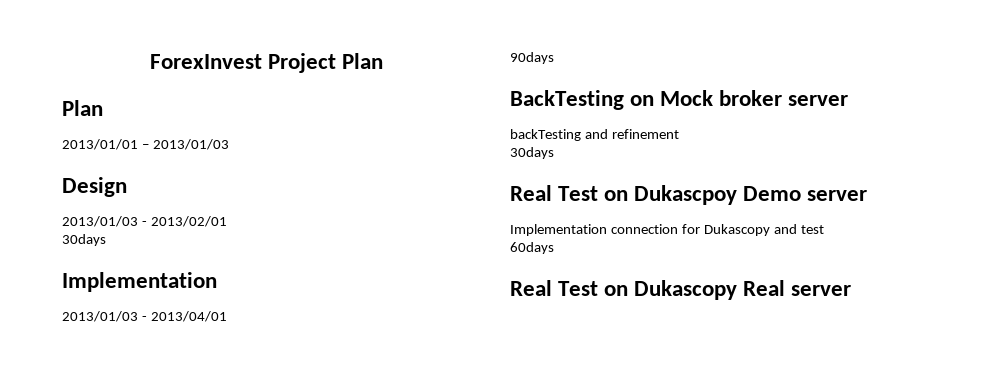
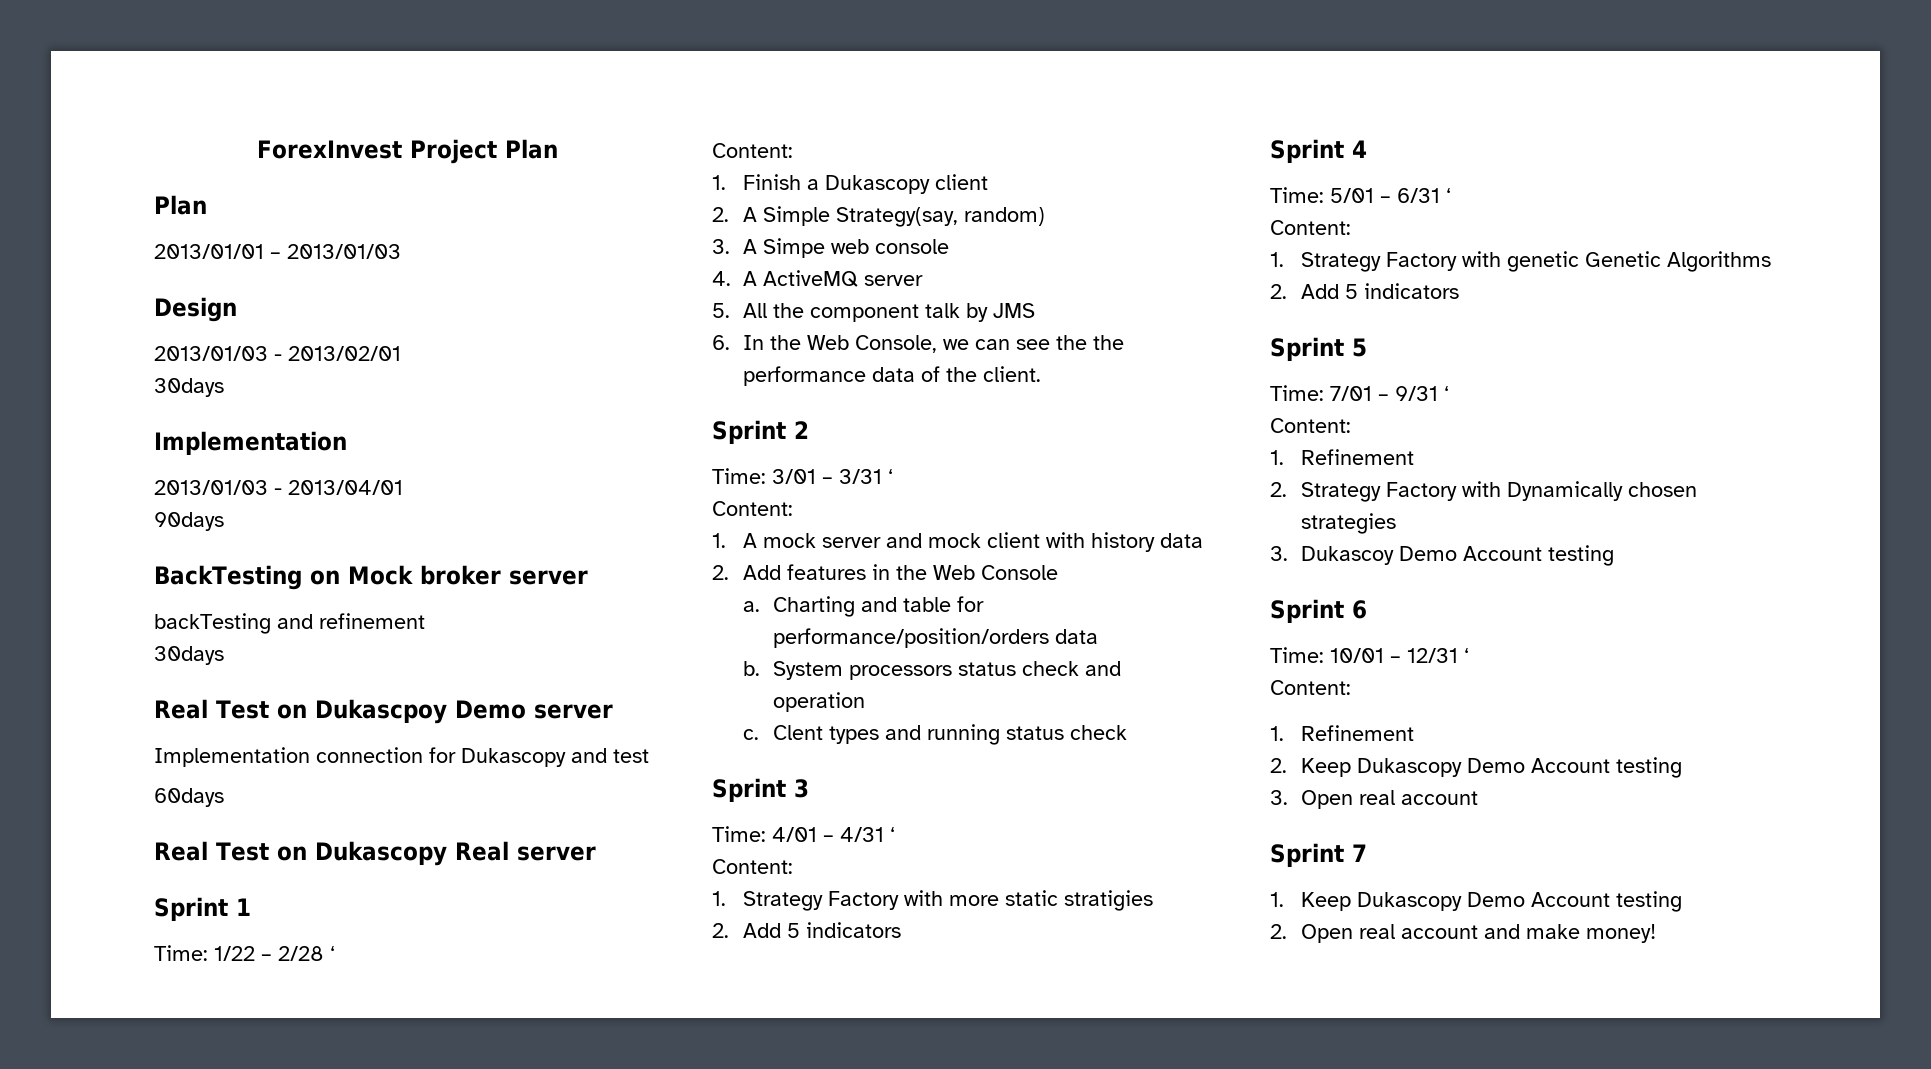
(852, 290) none -> [154,897,251,921] [154,945,335,961] [712,143,793,158] [712,174,988,194] [712,206,1045,227] [712,238,949,258] [712,270,923,287] [712,303,1035,322] [712,335,1124,353] [742,366,1041,386] [712,420,809,444] [712,468,893,484] [712,501,793,516] [712,532,1203,552] [712,564,1058,580] [742,596,985,617] [773,628,1099,648] [742,661,1122,680] [773,692,866,712] [742,724,1128,745] [712,778,809,802] [712,826,895,842] [712,859,793,874] [712,890,1153,911] [712,922,901,938] [1270,139,1367,163] [1270,187,1451,203] [1270,220,1351,235] [1270,251,1771,272] [1270,283,1459,299] [1270,337,1367,361] [1270,385,1449,401] [1270,418,1351,433] [1270,449,1414,465] [1270,481,1697,502] [1300,513,1396,534] [1270,545,1614,566] [1270,599,1367,623] [1270,647,1469,663] [1270,680,1351,695] [1270,725,1414,741] [1270,757,1682,778] [1270,790,1478,809] [1270,843,1367,867] [1270,891,1682,912] [1270,924,1656,943] // Sprint 1 // Time: 1/22 – 2/28 ‘ // Content: // 1. Finish a Dukascopy client // 2. A Simple Strategy(say, random) // 3. A Simpe web console // 4. A ActiveMQ server // 5. All the component talk by JMS // 6. In the Web Console, we can see the the performance data of the client. // Sprint 2 // Time: 3/01 – 3/31 ‘ // Content: // 1. A mock server and mock client with history data // 2. Add features in the Web Console // a. Charting and table for performance/position/orders data // b. System processors status check and operation // c. Clent types and running status check // Sprint 3 // Time: 4/01 – 4/31 ‘ // Content: // 1. Strategy Factory with more static stratigies // 2. Add 5 indicators // Sprint 4 // Time: 5/01 – 6/31 ‘ // Content: // 1. Strategy Factory with genetic Genetic Algorithms // 2. Add 5 indicators // Sprint 5 // Time: 7/01 – 9/31 ‘ // Content: // 1. Refinement // 2. Strategy Factory with Dynamically chosen strategies // 3. Dukascoy Demo Account testing // Sprint 6 // Time: 10/01 – 12/31 ‘ // Content: // 1. Refinement // 2. Keep Dukascopy Demo Account testing // 3. Open real account // Sprint 7 // 1. Keep Dukascopy Demo Account testing // 2. Open real account and make money!

